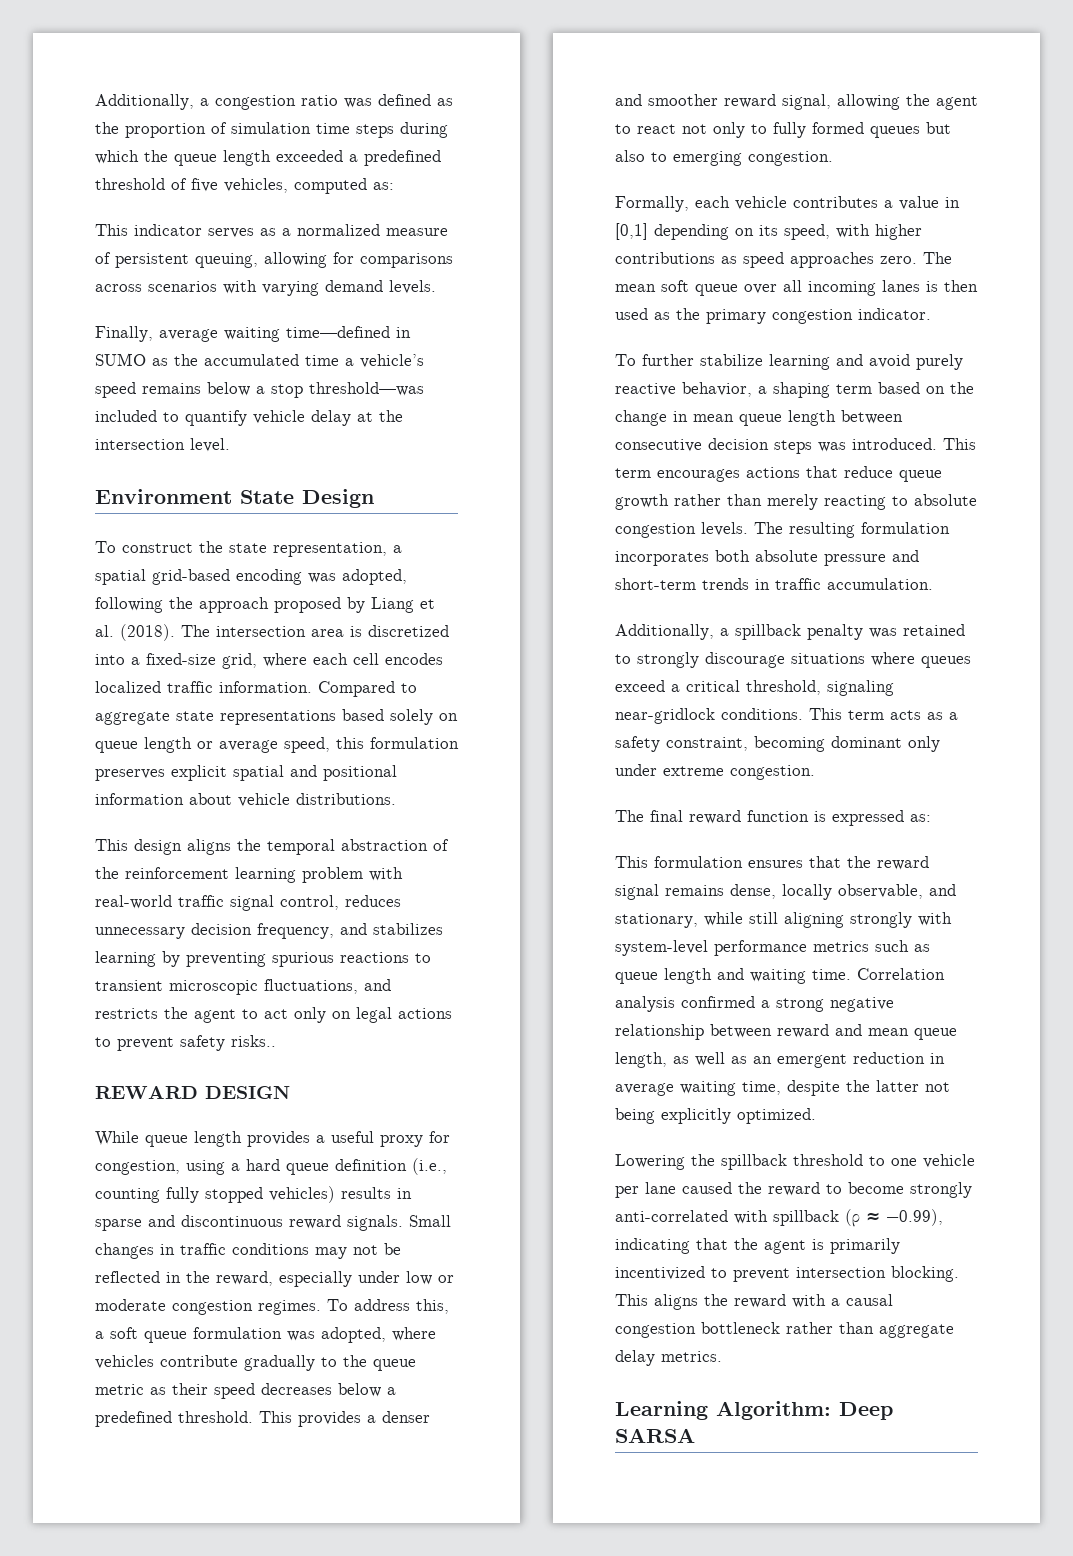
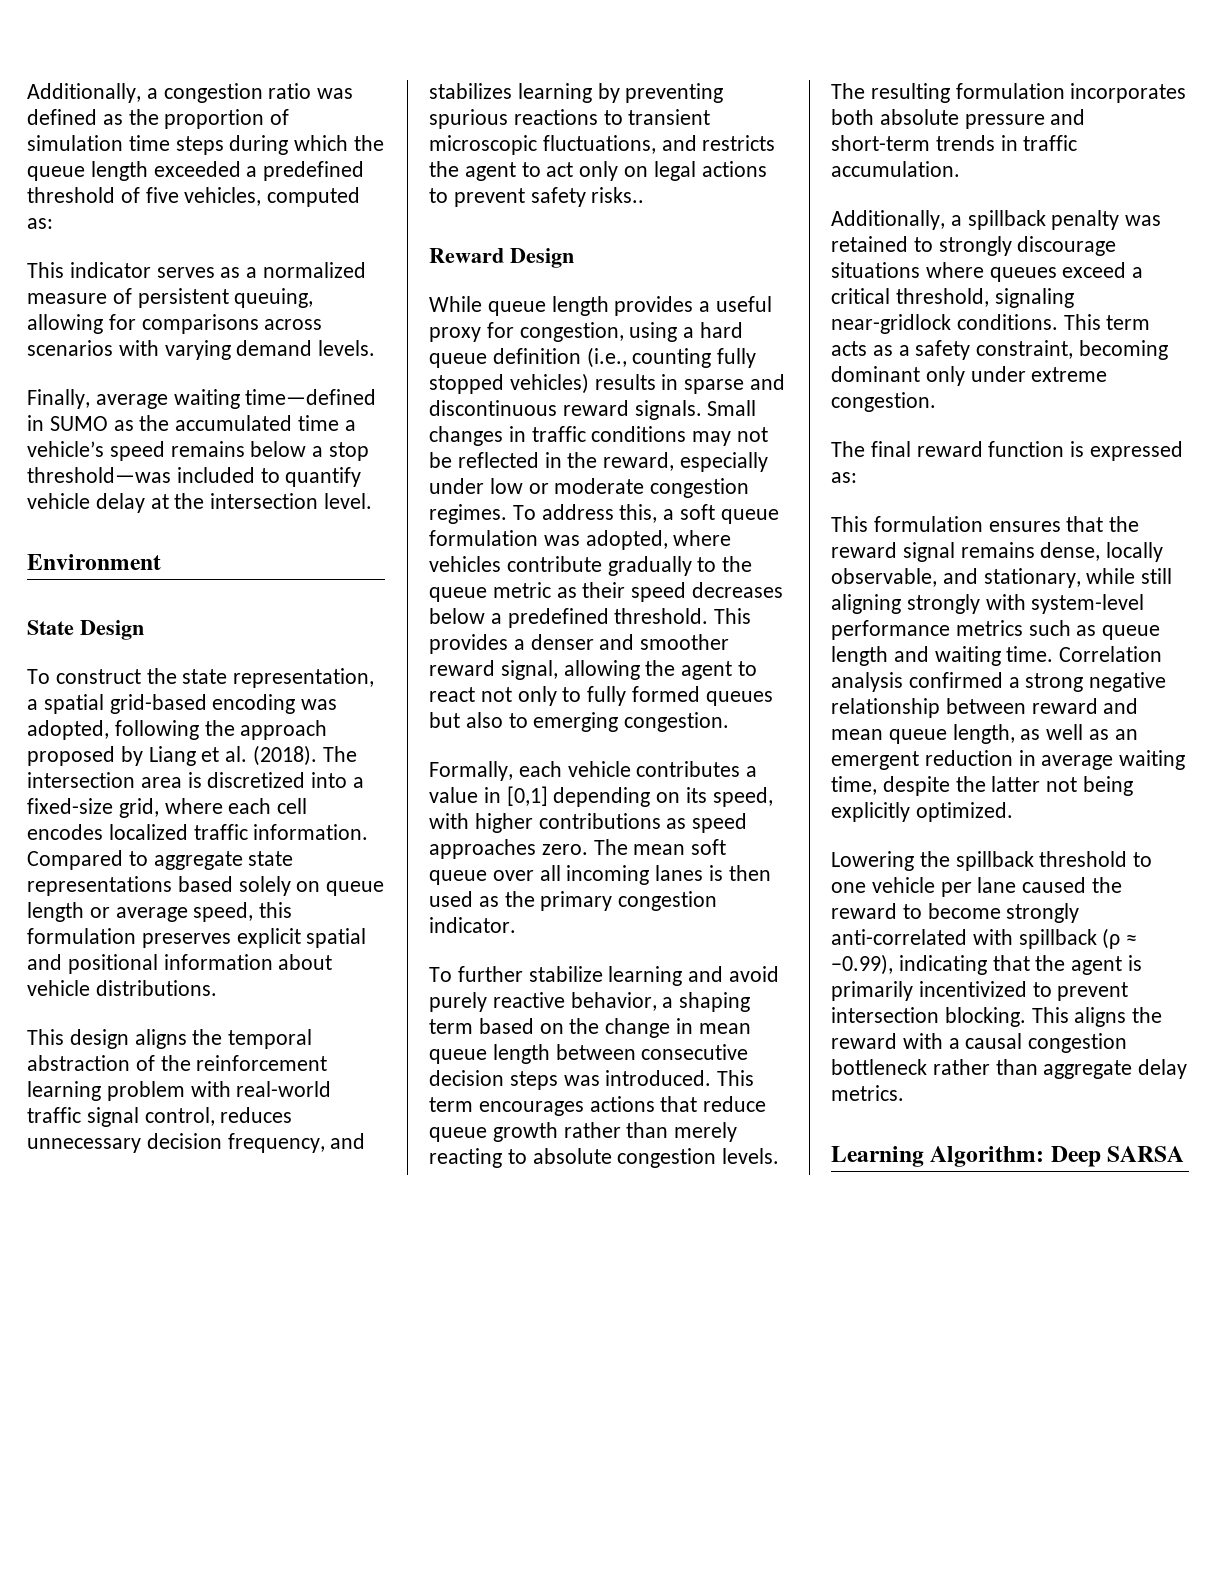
(232, 496) none -> (161, 562) //
[95,1086,290,1099] REWARD DESIGN -> [429,248,574,268] Reward Design

